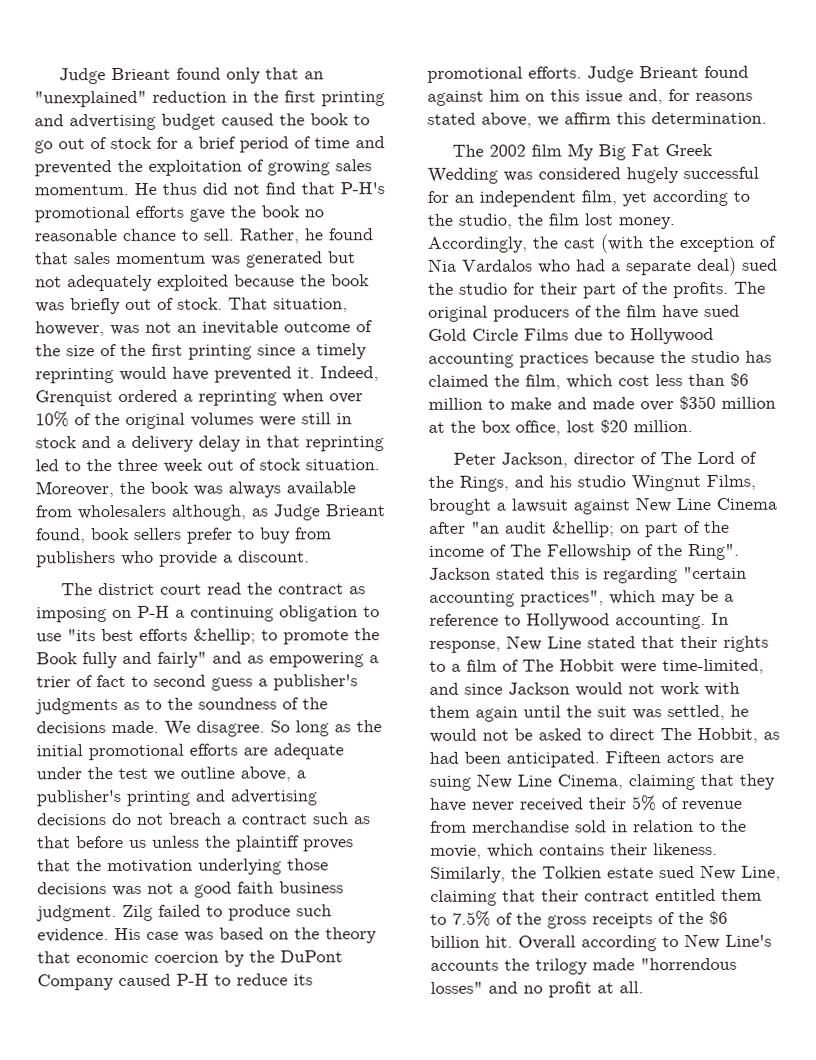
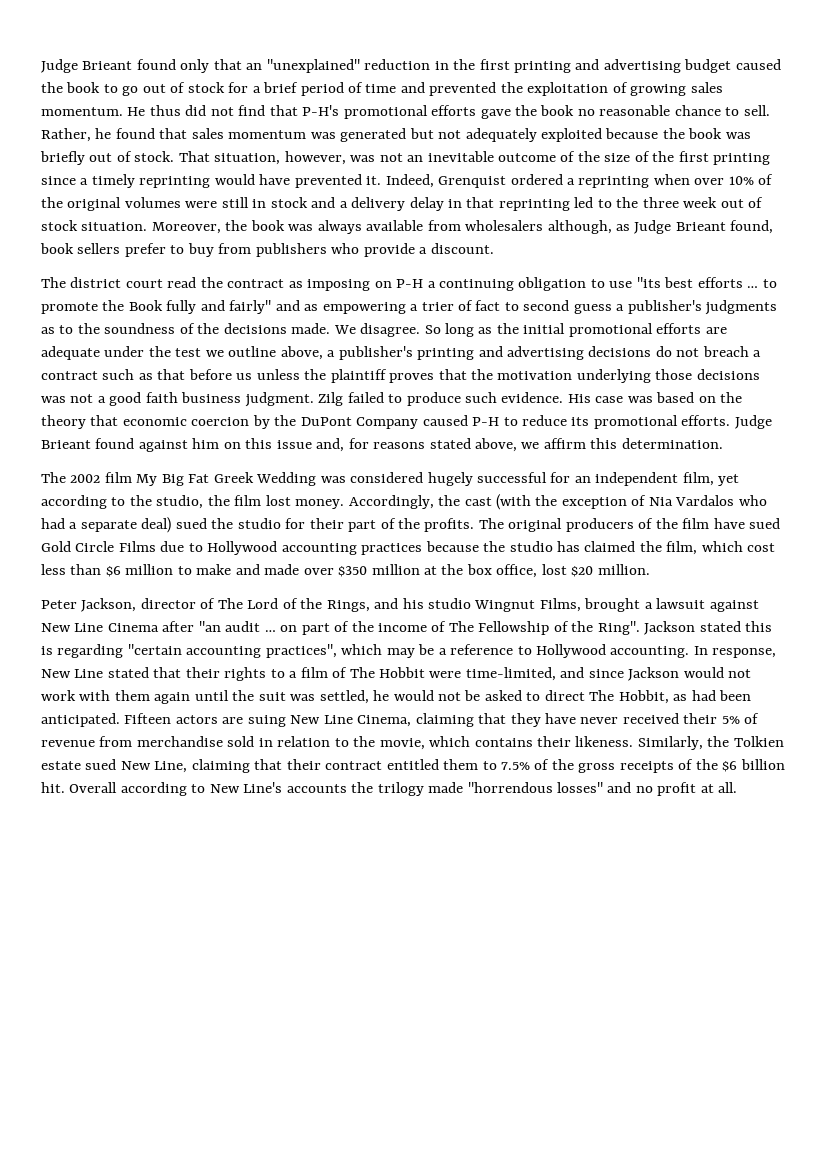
[193,628,256,645] &hellip; -> [747,286,759,288] …
[551,521,615,538] &hellip; -> [264,630,276,632] …

